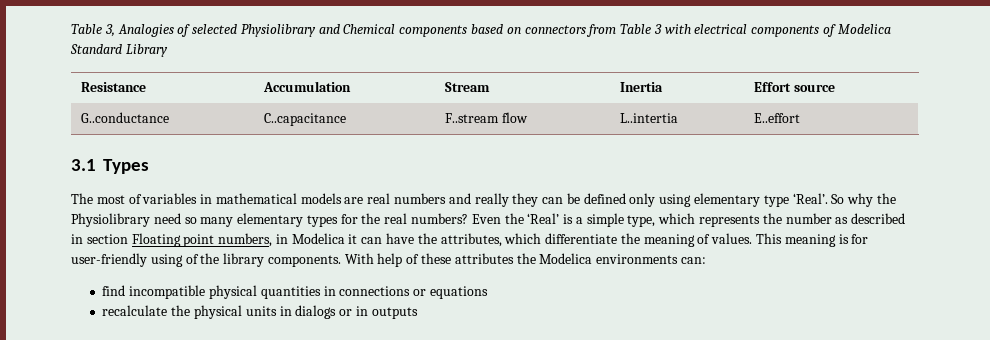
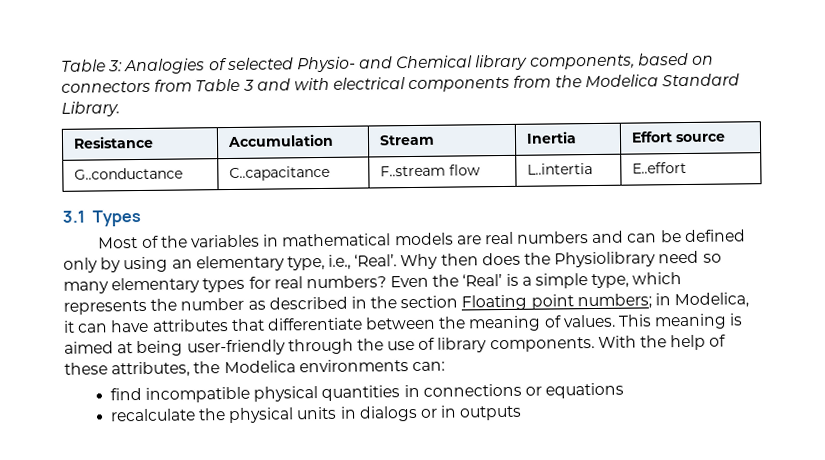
[71,24,115,37] Table 3, -> [61,59,124,72] Table 3:
[240,24,316,37] Physiolibrary -> [296,56,356,73] Physio-
[399,25,468,37] components -> [475,54,635,71] library components,
(662, 29) none -> [256,78,291,91] and
[823,24,837,37] of -> [513,75,582,88] from the
[125,44,168,57] Library -> [61,101,120,117] Library.
[71,193,142,204] The most of -> [98,235,188,249] Most of the
[474,193,539,207] really they -> (625, 237) none
[659,193,874,207] using elementary type ‘Real’. So why -> [100,252,521,273] by using an elementary type, i.e., ‘Real’. Why then does
[361,213,381,224] the -> (271, 282) none
(83, 239) none -> [370,296,398,309] the
[218,233,618,247] numbers, in Modelica it can have the attributes, which differentiate -> [576,292,750,310] [63,316,437,333] numbers; in Modelica, it can have attributes that differentiate between
[851,234,869,244] [71,253,220,267] for user-friendly using of the -> [64,337,436,357] aimed at being user-friendly through the use of
(374, 258) none -> [640,335,668,348] the
[454,253,514,264] attributes -> [111,361,191,378] attributes,

